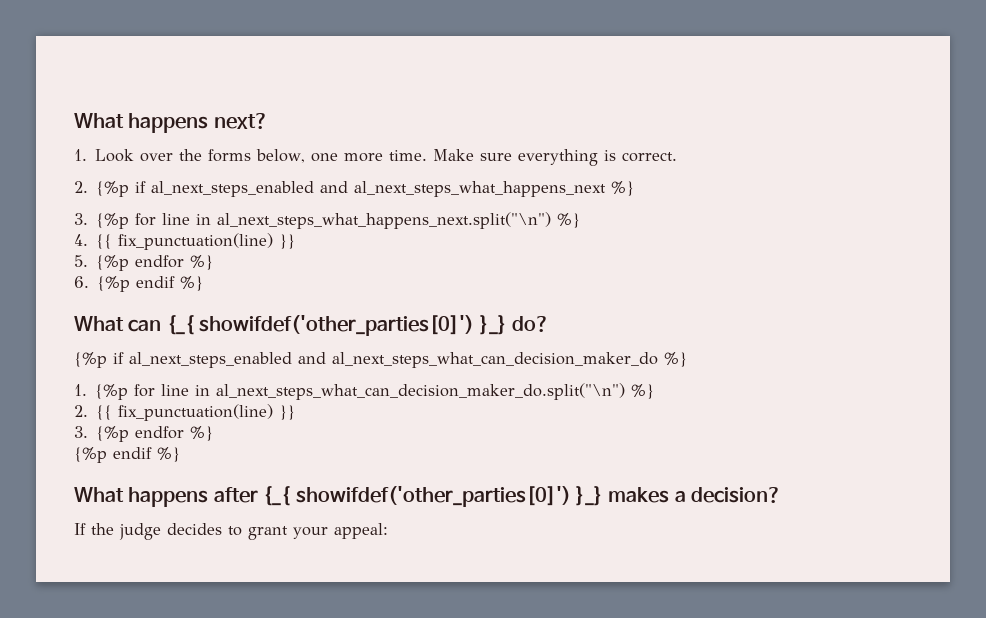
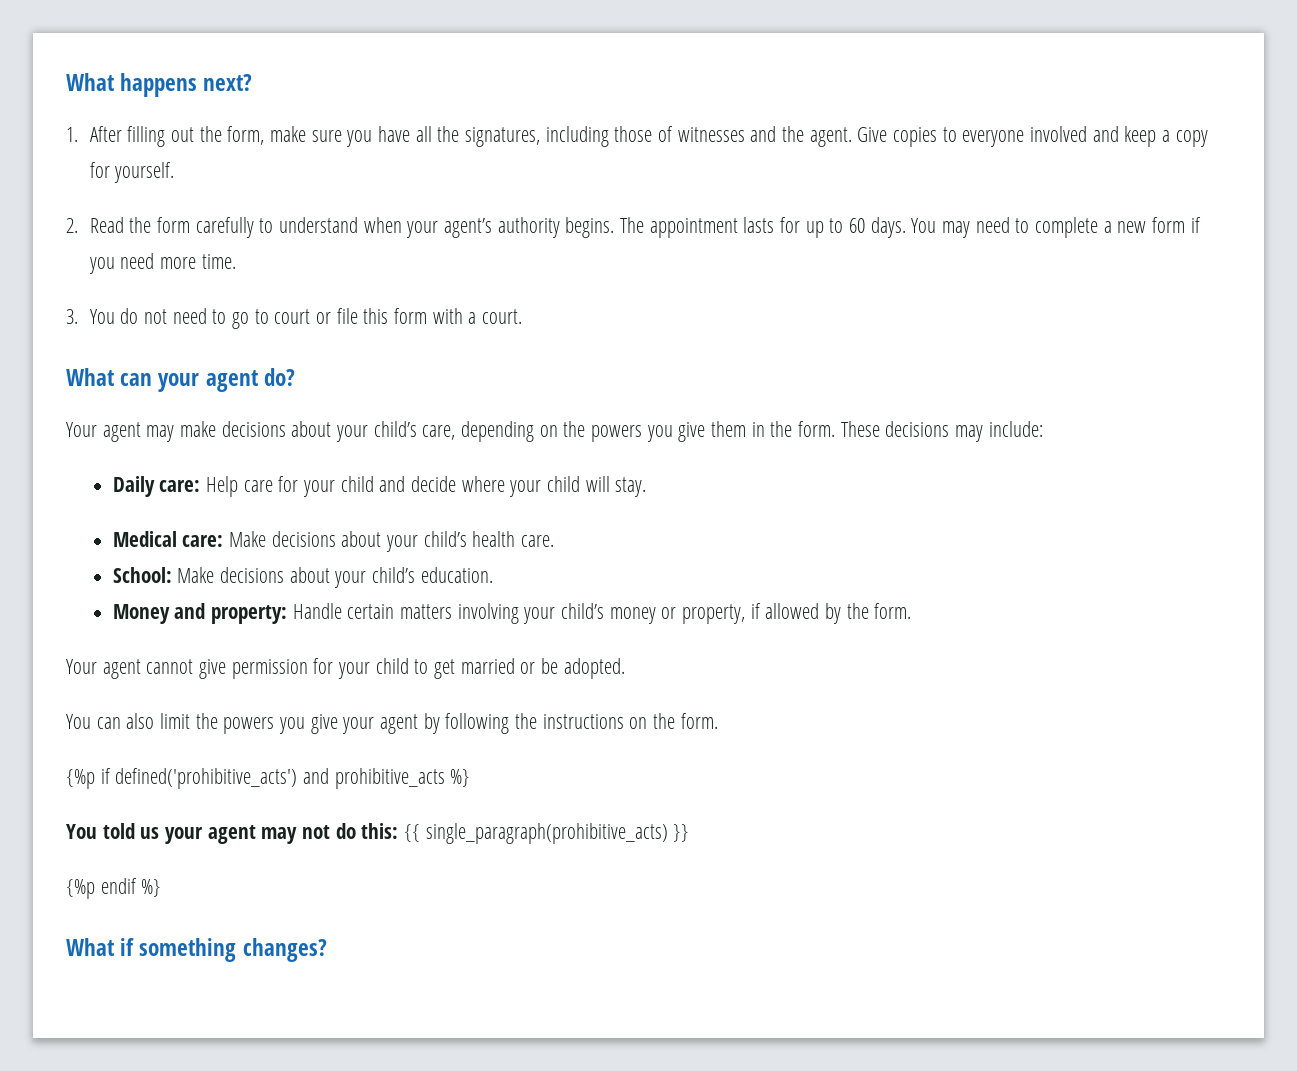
[95,149,678,166] [74,181,635,197] [74,212,581,229] [74,233,296,250] [74,255,214,271] [74,276,204,292] [74,315,549,336] [74,352,687,368] [74,383,655,400] [74,404,296,421] [74,426,214,442] [74,447,180,463] [74,486,782,507] [74,523,388,540] Look over the forms below, one more time. Make sure everything is correct. // 2. {%p if al_next_steps_enabled and al_next_steps_what_happens_next %} // 3. {%p for line in al_next_steps_what_happens_next.split("\n") %} // 4. {{ fix_punctuation(line) }} // 5. {%p endfor %} // 6. {%p endif %} // What can {_{ showifdef('other_parties[0]') }_} do? // {%p if al_next_steps_enabled and al_next_steps_what_can_decision_maker_do %} // 1. {%p for line in al_next_steps_what_can_decision_maker_do.split("\n") %} // 2. {{ fix_punctuation(line) }} // 3. {%p endfor %} // {%p endif %} // What happens after {_{ showifdef('other_parties[0]') }_} makes a decision? // If the judge decides to grant your appeal: -> [89,126,1208,147] [89,162,175,183] [66,217,1201,238] [88,253,236,274] [66,308,523,329] [66,368,295,392] [66,421,1043,442] [112,476,647,497] [112,531,555,552] [112,567,493,588] [112,603,912,624] [66,658,625,679] [66,713,718,734] [66,768,471,789] [66,823,690,844] [66,878,162,899] [66,938,327,962] After filling out the form, make sure you have all the signatures, including those of witnesses and the agent. Give copies to everyone involved and keep a copy for yourself. // 2. Read the form carefully to understand when your agent’s authority begins. The appointment lasts for up to 60 days. You may need to complete a new form if you need more time. // 3. You do not need to go to court or file this form with a court. // What can your agent do? // Your agent may make decisions about your child’s care, depending on the powers you give them in the form. These decisions may include: // Daily care: Help care for your child and decide where your child will stay. // Medical care: Make decisions about your child’s health care. // School: Make decisions about your child’s education. // Money and property: Handle certain matters involving your child’s money or property, if allowed by the form. // Your agent cannot give permission for your child to get married or be adopted. // You can also limit the powers you give your agent by following the instructions on the form. // {%p if defined('prohibitive_acts') and prohibitive_acts %} // You told us your agent may not do this: {{ single_paragraph(prohibitive_acts) }} // {%p endif %} // What if something changes?

